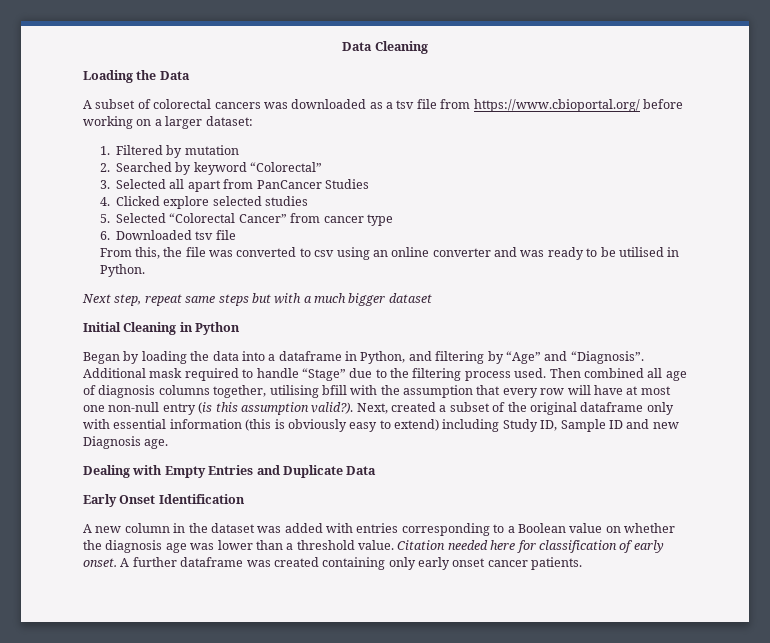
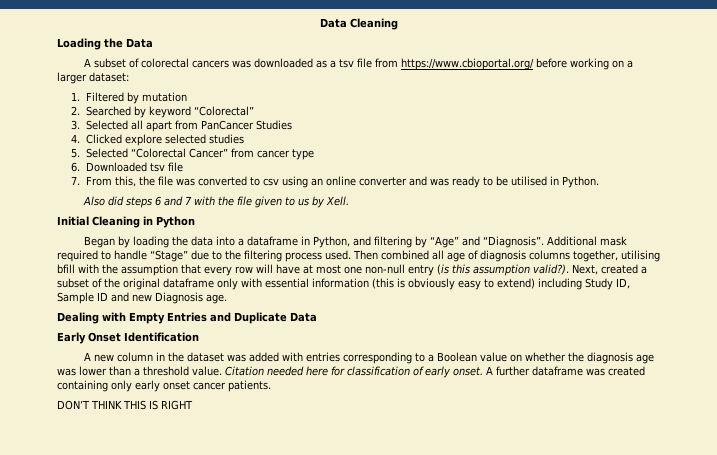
(236, 235) none -> [71,176,81,185] 7.
[82,293,432,306] Next step, repeat same steps but with a much bigger dataset -> [82,196,349,208] Also did steps 6 and 7 with the file given to us by Xell.
(583, 563) none -> [57,400,193,410] // DON’T THINK THIS IS RIGHT

